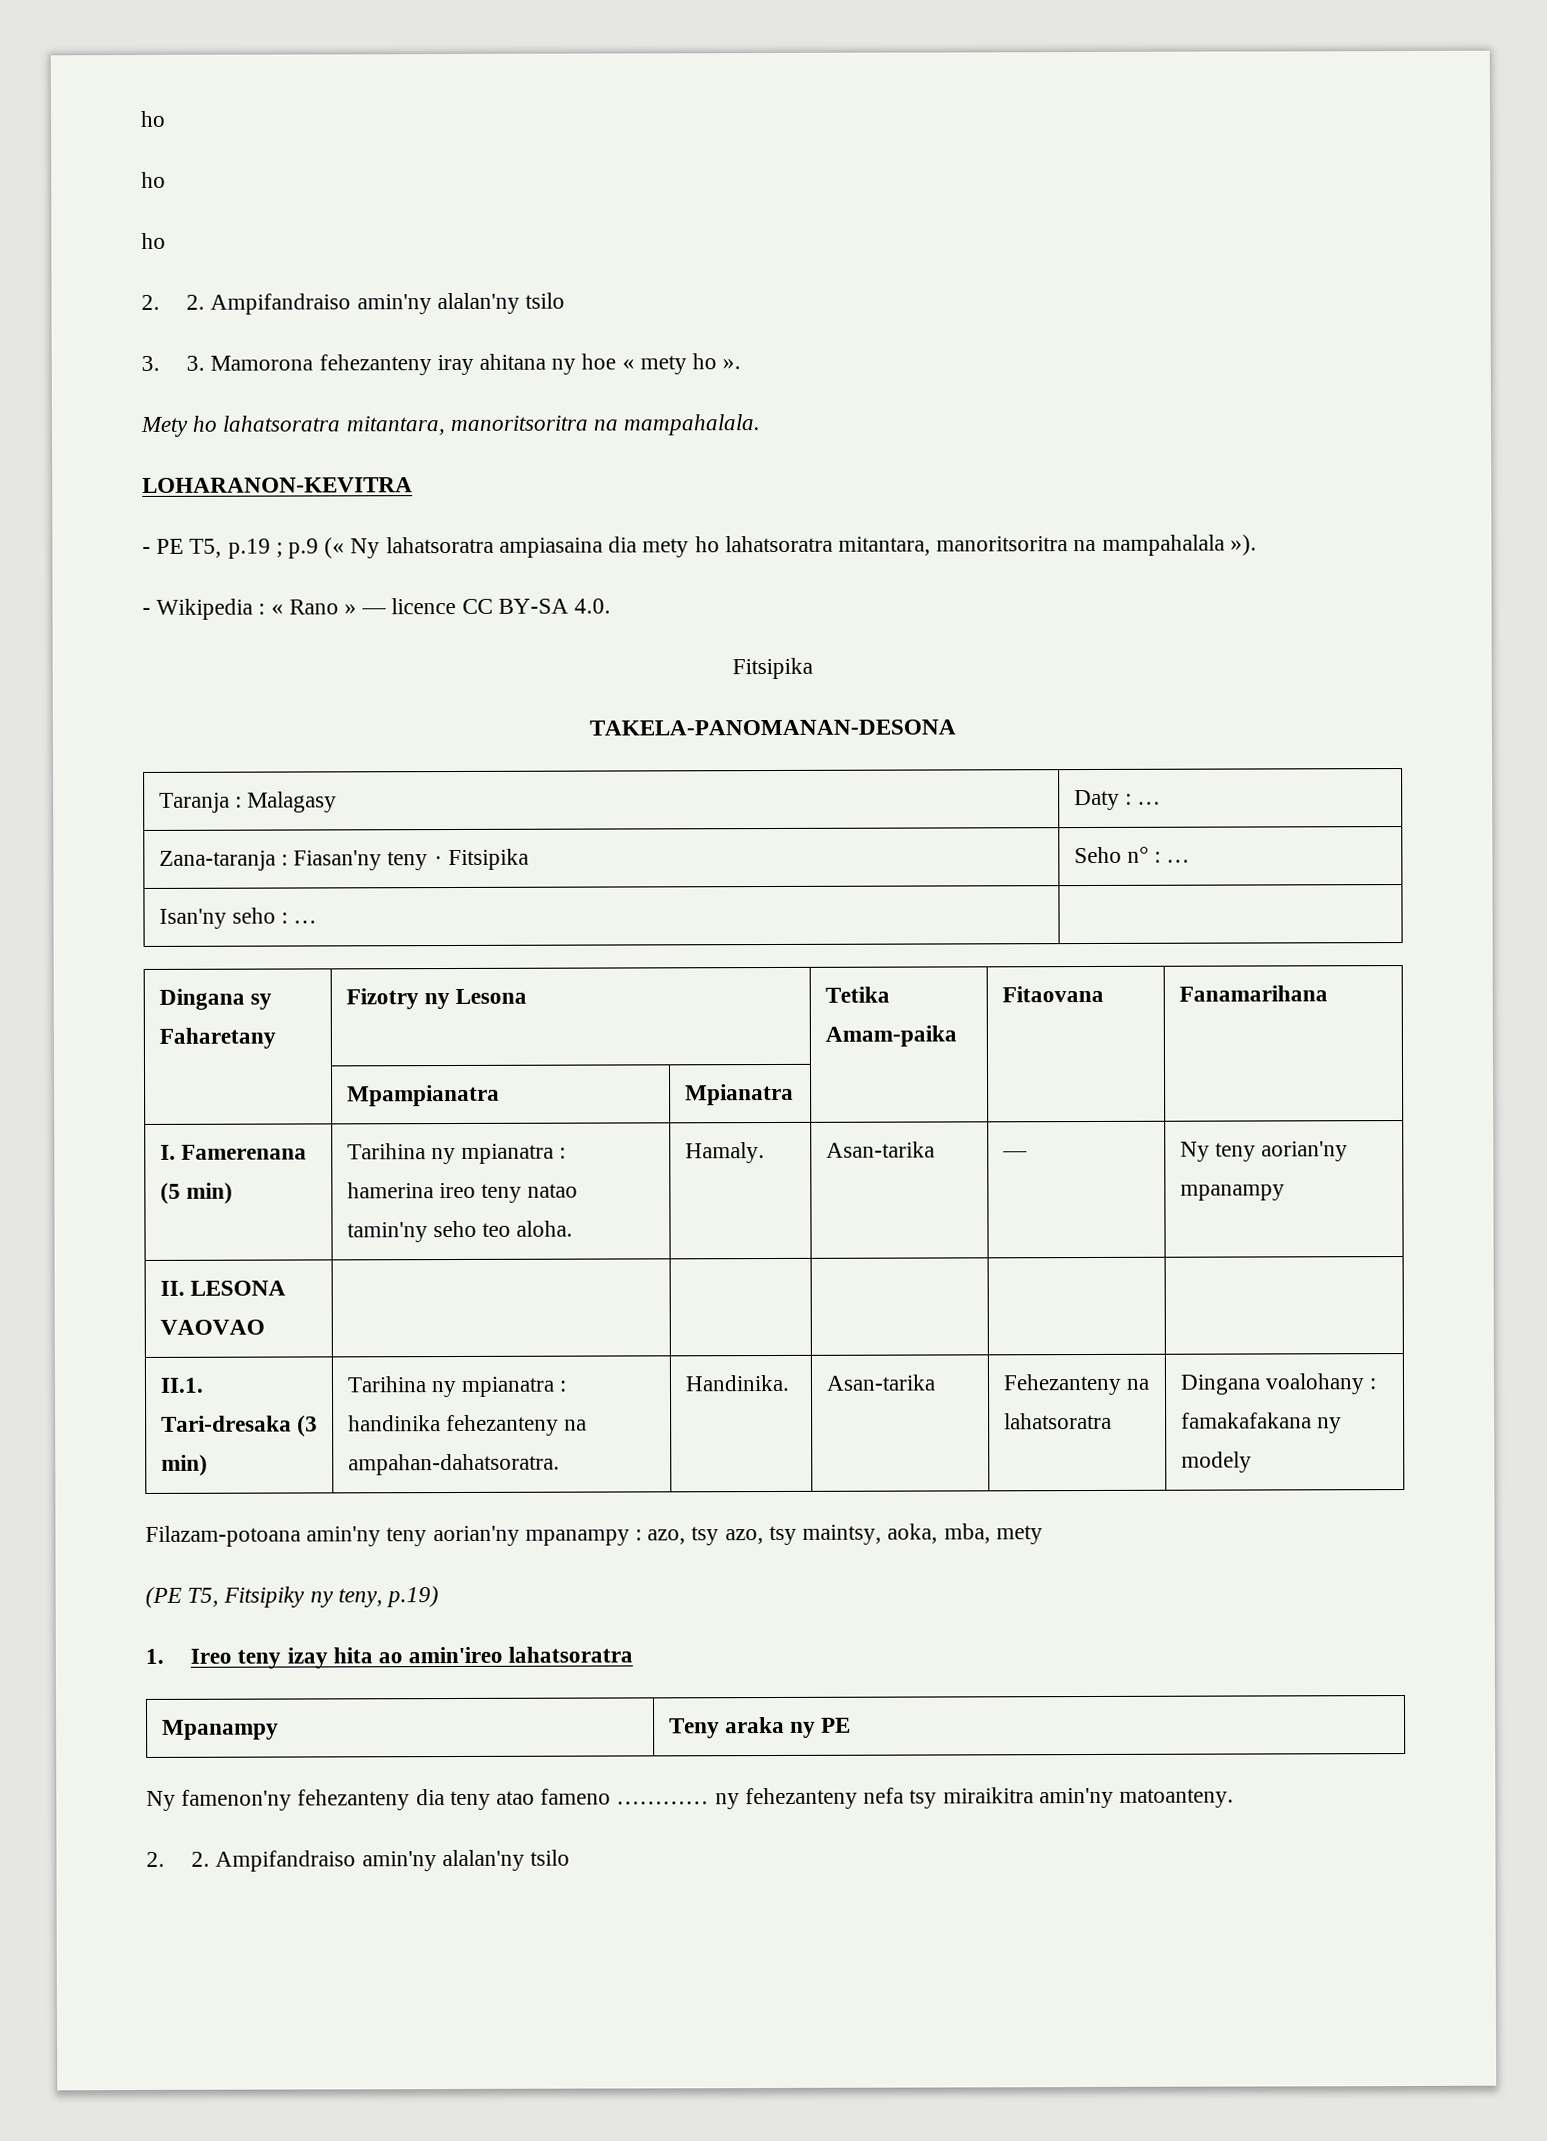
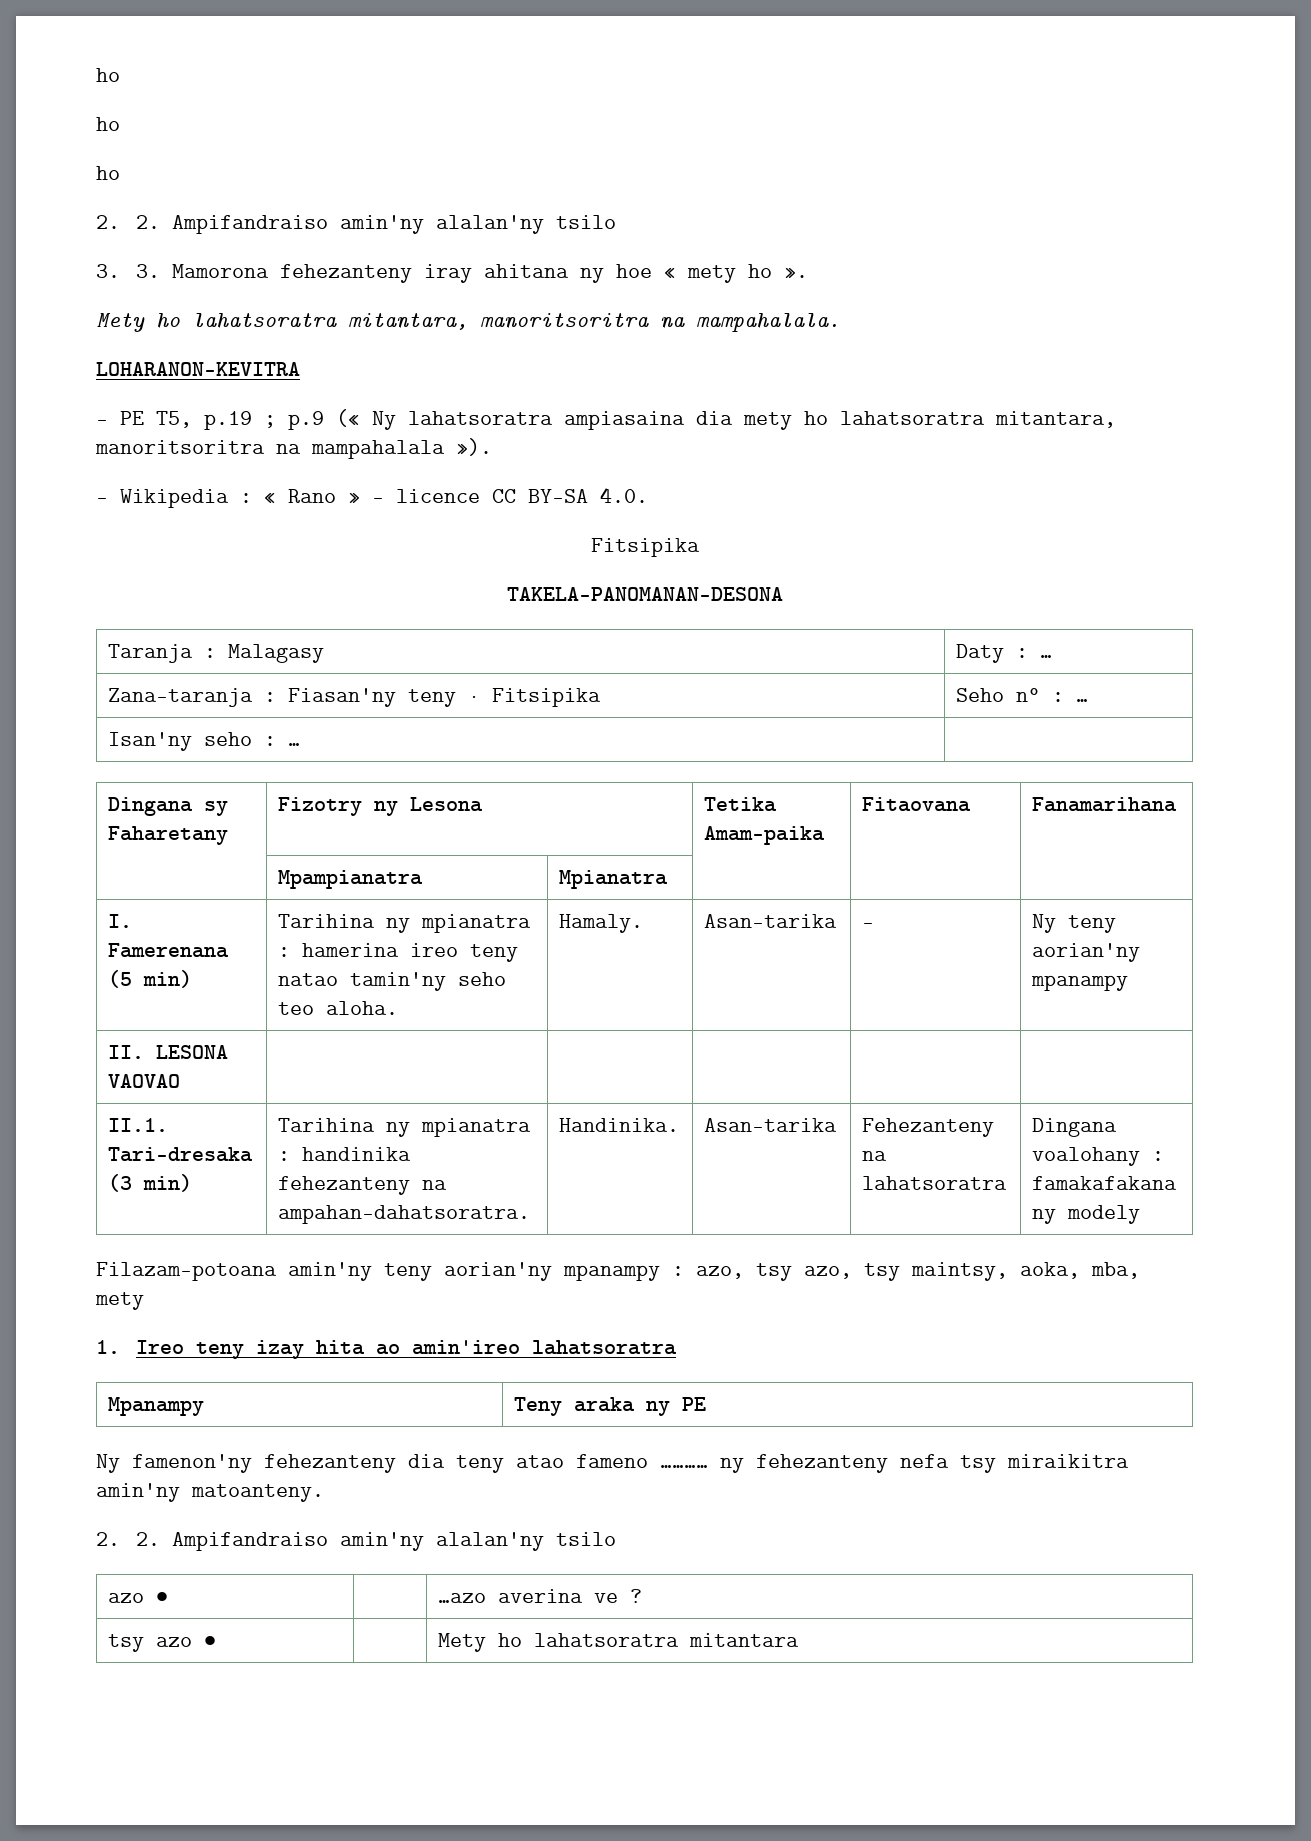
[145,1586,440,1608] // (PE T5, Fitsipiky ny teny, p.19) -> (144, 1301) none
(571, 1857) none -> [108,1592,169,1603] [438,1589,643,1603] [108,1634,217,1652] [438,1633,800,1652] // azo • | | …azo averina ve ? // tsy azo • | | Mety ho lahatsoratra mitantara

